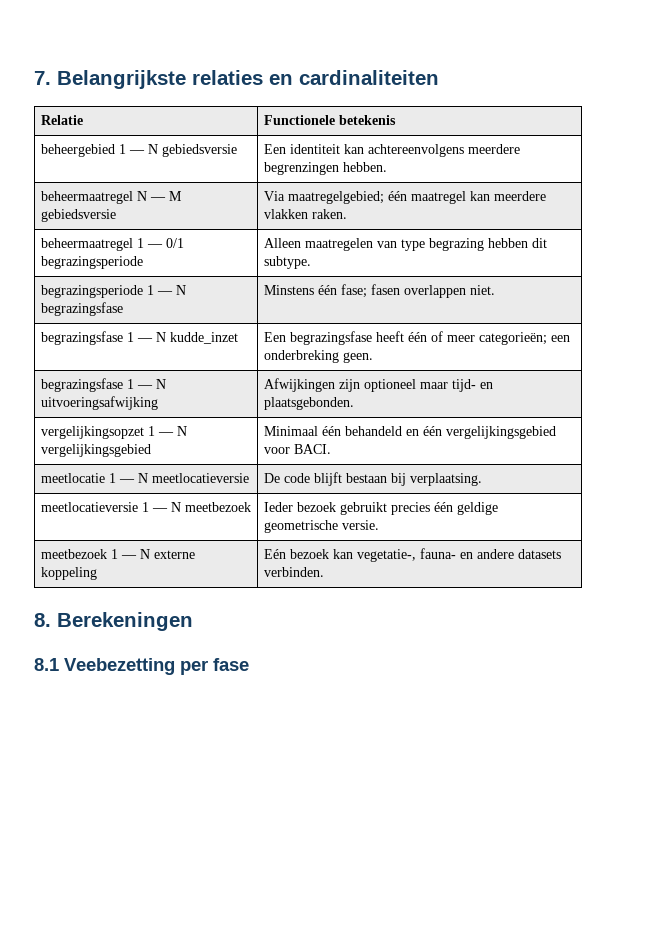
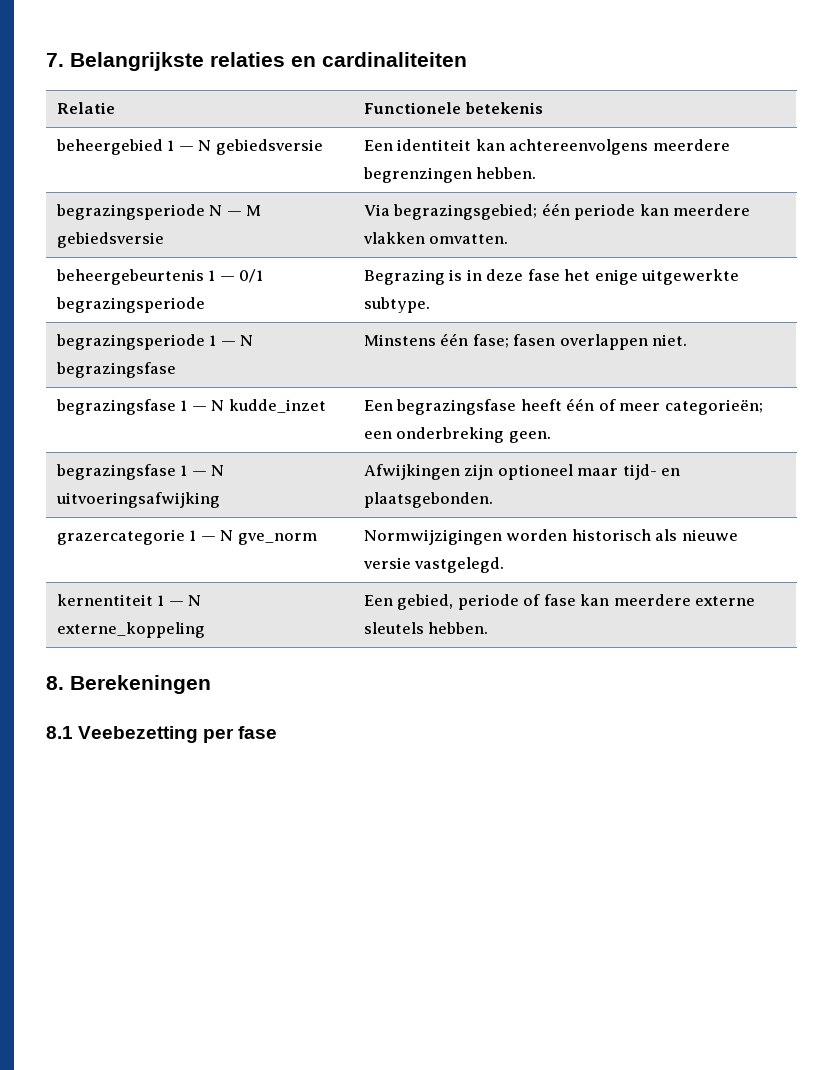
[40,191,133,204] beheermaatregel -> [55,204,205,220] begrazingsperiode
[287,191,466,204] maatregelgebied; één maatregel -> [393,203,636,220] begrazingsgebied; één periode
[311,209,347,219] [40,238,133,251] raken. // beheermaatregel -> [429,234,509,244] [55,269,204,285] omvatten. // beheergebeurtenis
[263,238,547,251] Alleen maatregelen van type begrazing hebben dit -> [363,269,740,285] Begrazing is in deze fase het enige uitgewerkte
[40,426,187,439] [40,444,151,457] [263,426,556,439] [263,444,331,454] [40,473,249,483] [263,472,482,486] [40,502,251,512] [263,502,498,515] [263,520,379,533] [40,549,195,559] [40,567,97,580] [263,548,561,562] [263,567,324,577] vergelijkingsopzet 1 — N vergelijkingsgebied | Minimaal één behandeld en één vergelijkingsgebied voor BACI. // meetlocatie 1 — N meetlocatieversie | De code blijft bestaan bij verplaatsing. // meetlocatieversie 1 — N meetbezoek | Ieder bezoek gebruikt precies één geldige geometrische versie. // meetbezoek 1 — N externe koppeling | Eén bezoek kan vegetatie-, fauna- en andere datasets verbinden. -> [56,529,317,545] [363,529,738,545] [362,557,505,573] [56,594,202,606] [56,622,205,638] [363,594,756,610] [363,622,489,634] grazercategorie 1 — N gve_norm | Normwijzigingen worden historisch als nieuwe versie vastgelegd. // kernentiteit 1 — N externe_koppeling | Een gebied, periode of fase kan meerdere externe sleutels hebben.

